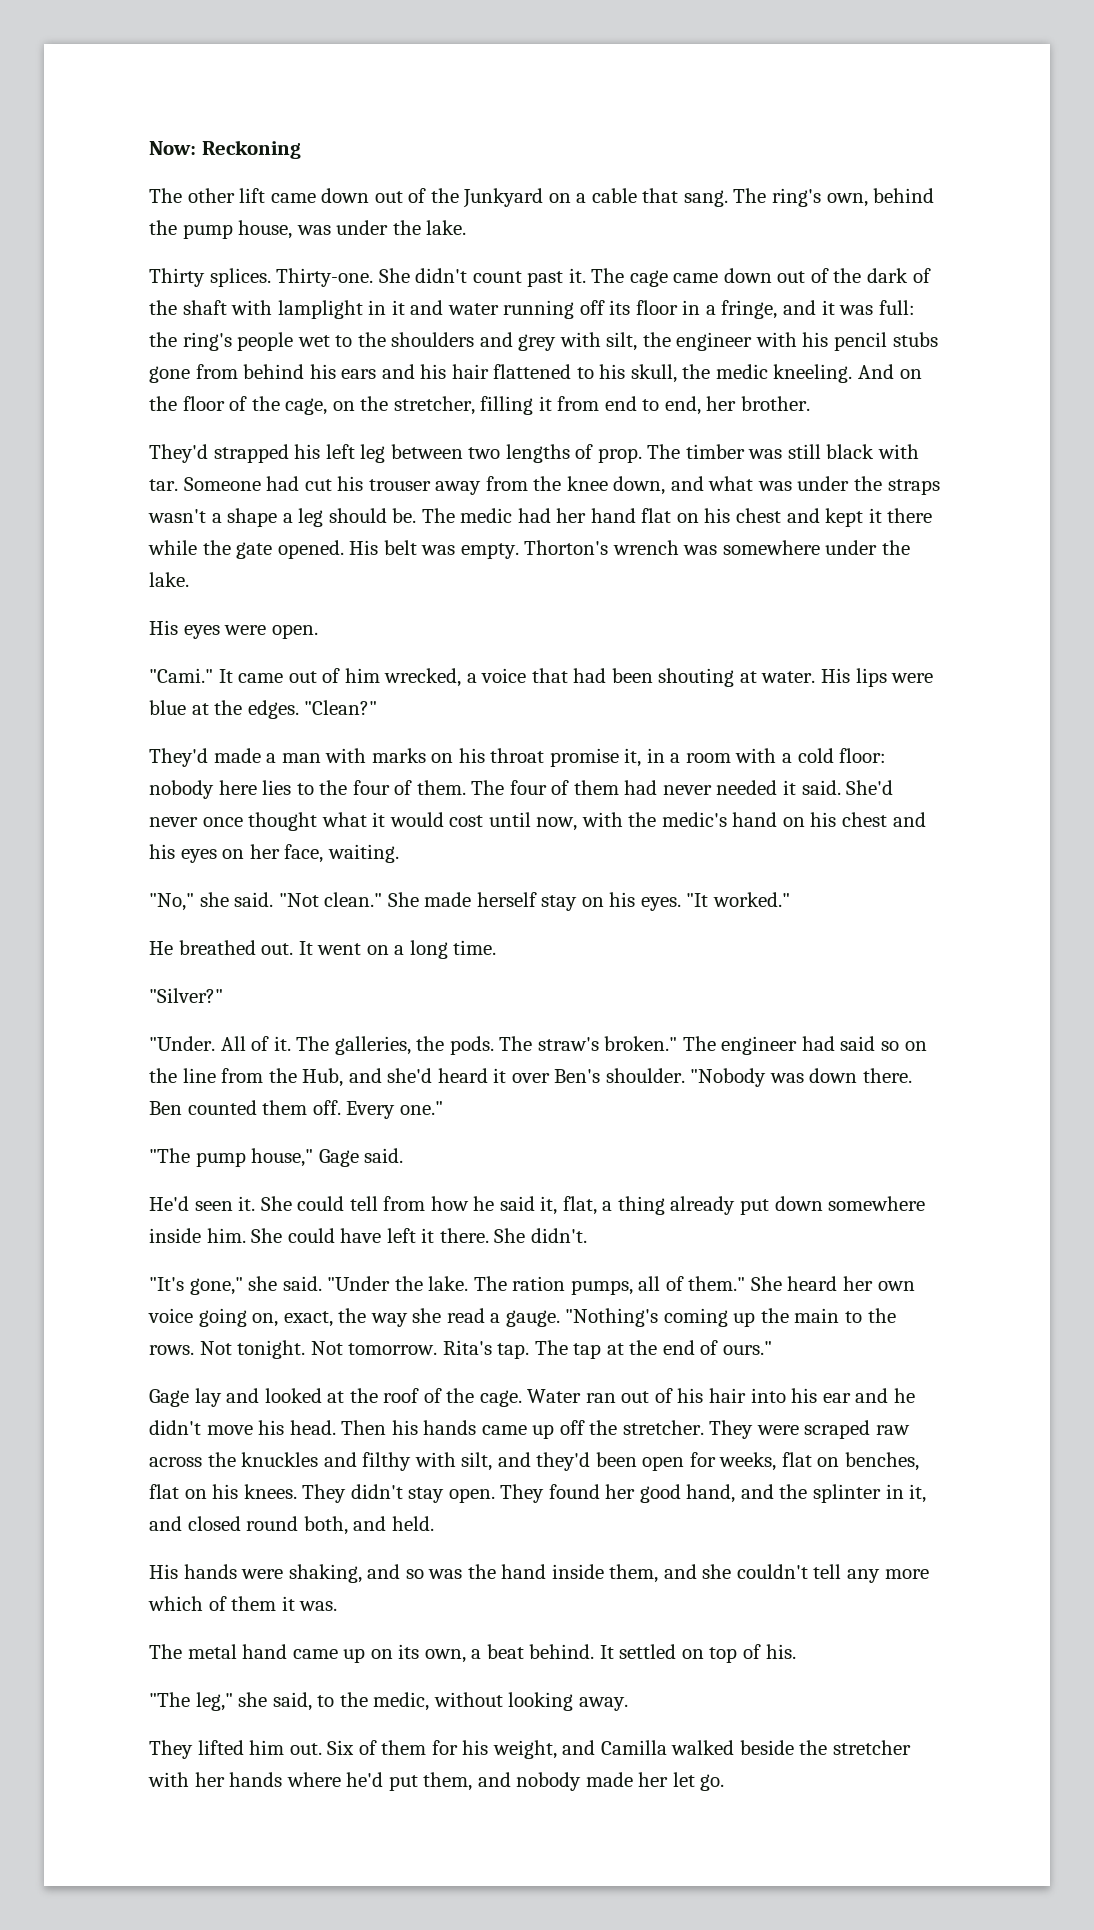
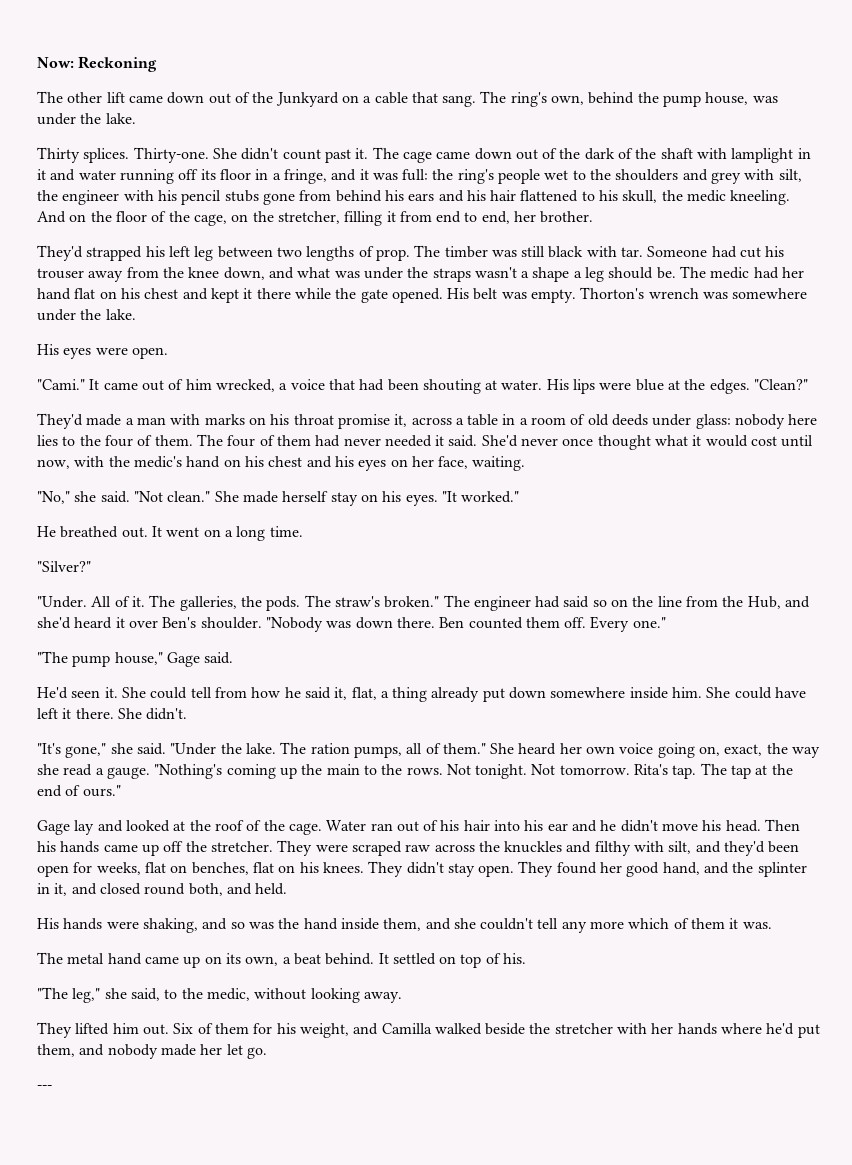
[646,748,887,763] in a room with a cold floor: -> [411,414,731,429] across a table in a room of old deeds under glass:
(725, 1782) none -> [37,1085,52,1090] // ---

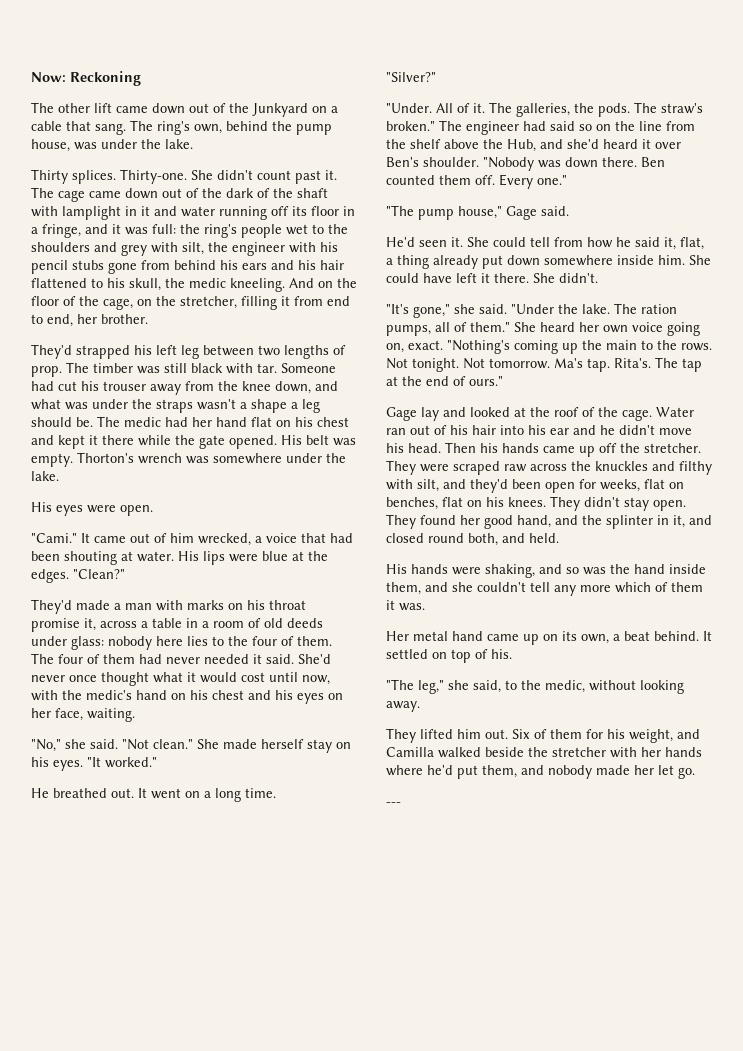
(744, 601) none -> [410,139,503,149] shelf above the
[724,743,821,758] [37,764,150,779] exact, the way she read a gauge. -> [408,340,443,350] exact.
[634,764,697,779] Rita's tap. -> [554,358,651,372] Ma's tap. Rita's.
[37,952,63,964] The -> [386,631,409,641] Her

